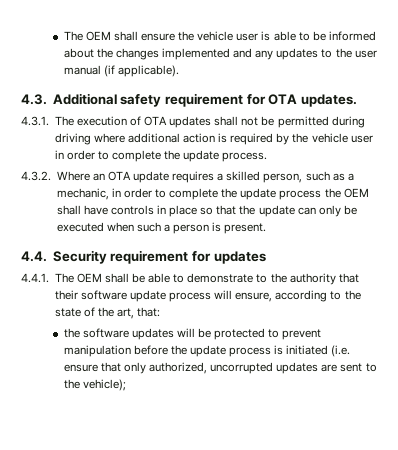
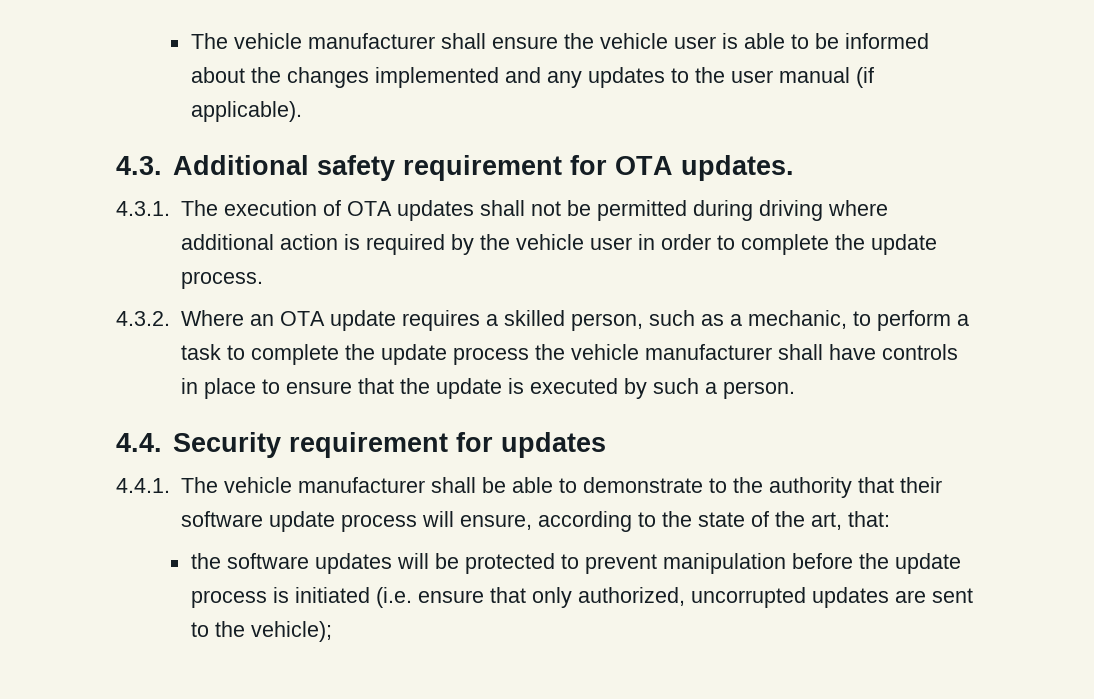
[63,31,111,41] The OEM -> [190,33,435,49] The vehicle manufacturer
[111,188,152,198] in order -> [852,310,969,331] [180,344,221,360] to perform a task
[343,188,369,198] OEM -> [570,344,772,360] vehicle manufacturer
[200,207,214,215] so -> [261,379,352,394] to ensure
[297,205,357,217] [56,222,267,234] can only be executed when such a person is present. -> [507,378,795,399] is executed by such a person.
[76,273,102,283] OEM -> [223,477,425,493] vehicle manufacturer

